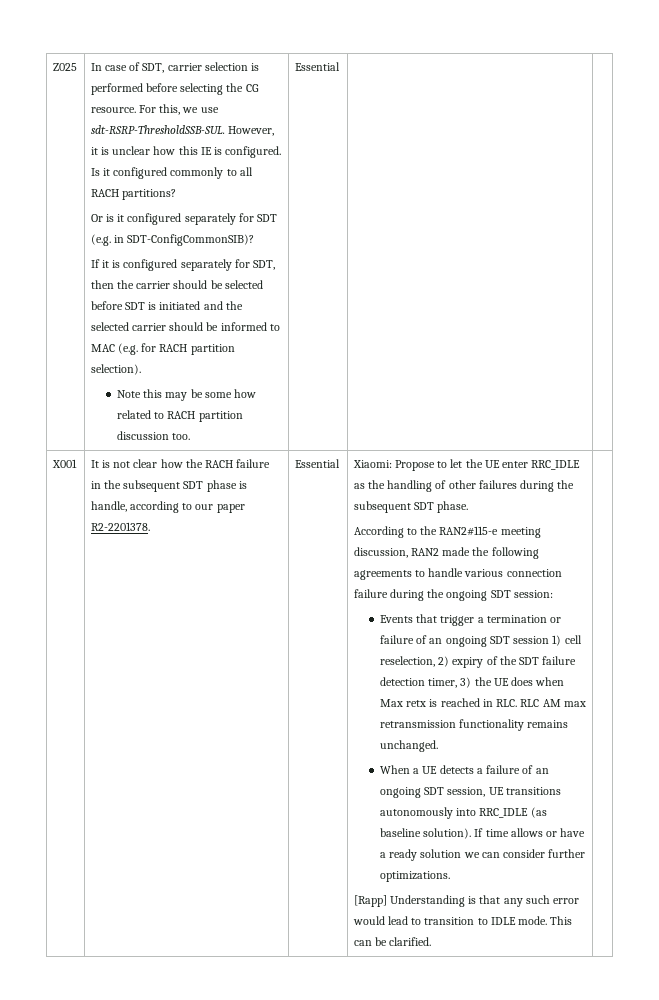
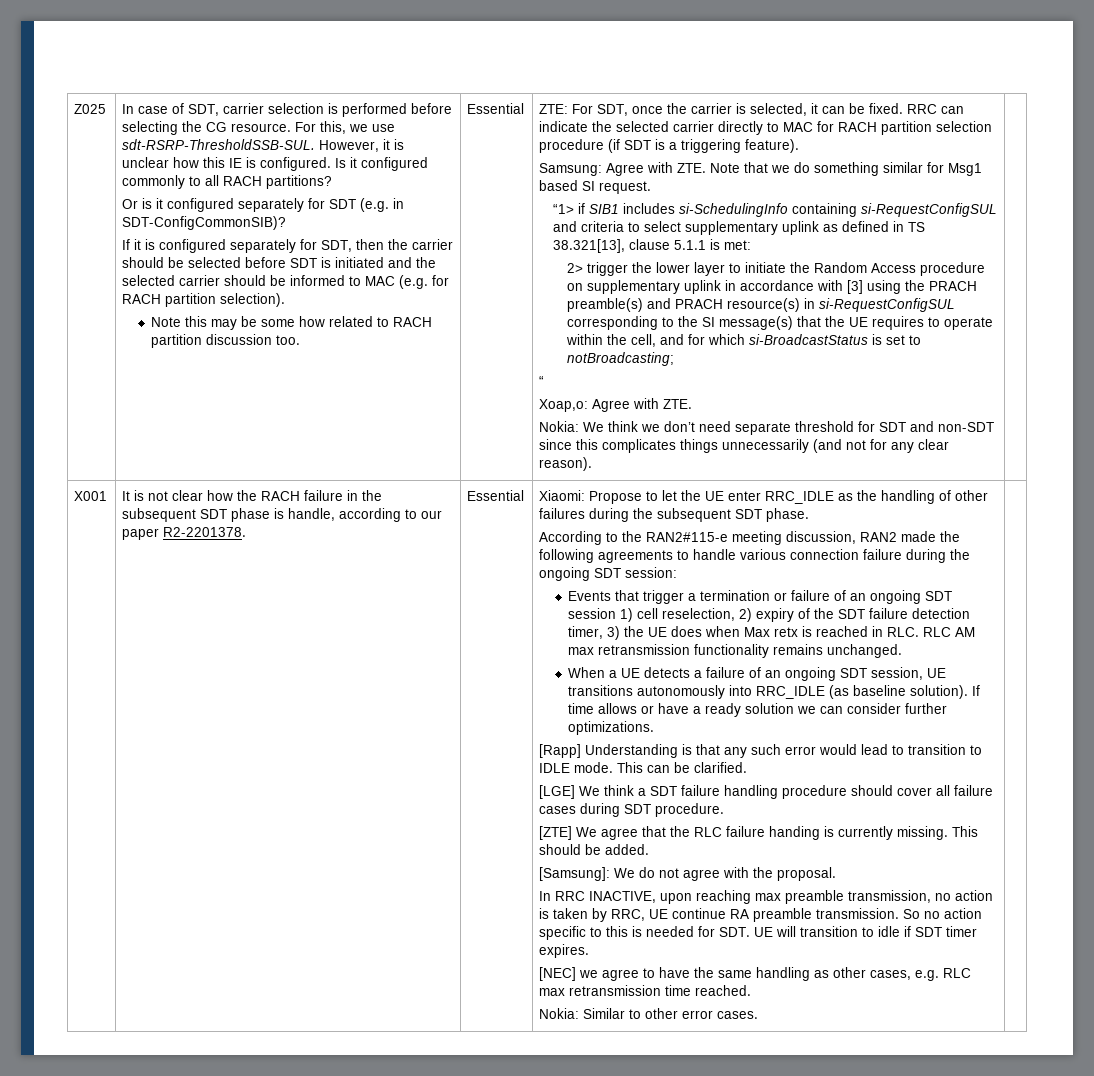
(340, 66) none -> [539,103,965,116] [539,121,993,135] [539,139,800,153] [539,162,983,176] [539,180,652,194] [553,203,998,217] [553,221,926,235] [553,239,752,253] [567,262,986,276] [567,280,978,294] [567,298,956,312] [567,316,994,330] [566,334,922,347] [567,352,675,366] [539,376,545,386] [539,398,693,412] [539,421,995,435] [539,439,950,453] [539,457,593,471] ZTE: For SDT, once the carrier is selected, it can be fixed. RRC can indicate the selected carrier directly to MAC for RACH partition selection procedure (if SDT is a triggering feature). // Samsung: Agree with ZTE. Note that we do something similar for Msg1 based SI request. // “1> if SIB1 includes si-SchedulingInfo containing si-RequestConfigSUL and criteria to select supplementary uplink as defined in TS 38.321[13], clause 5.1.1 is met: // 2> trigger the lower layer to initiate the Random Access procedure on supplementary uplink in accordance with [3] using the PRACH preamble(s) and PRACH resource(s) in si-RequestConfigSUL corresponding to the SI message(s) that the UE requires to operate within the cell, and for which si-BroadcastStatus is set to notBroadcasting; // “ // Xoap,o: Agree with ZTE. // Nokia: We think we don’t need separate threshold for SDT and non-SDT since this complicates things unnecessarily (and not for any clear reason).
(432, 941) none -> [539,785,994,799] [539,803,725,817] [539,826,979,840] [539,844,650,855] [539,867,837,881] [539,890,994,904] [539,908,983,922] [539,926,978,940] [539,944,590,958] [539,967,972,981] [539,985,752,996] [539,1008,759,1019] // [LGE] We think a SDT failure handling procedure should cover all failure cases during SDT procedure. // [ZTE] We agree that the RLC failure handing is currently missing. This should be added. // [Samsung]: We do not agree with the proposal. // In RRC INACTIVE, upon reaching max preamble transmission, no action is taken by RRC, UE continue RA preamble transmission. So no action specific to this is needed for SDT. UE will transition to idle if SDT timer expires. // [NEC] we agree to have the same handling as other cases, e.g. RLC max retransmission time reached. // Nokia: Similar to other error cases.

